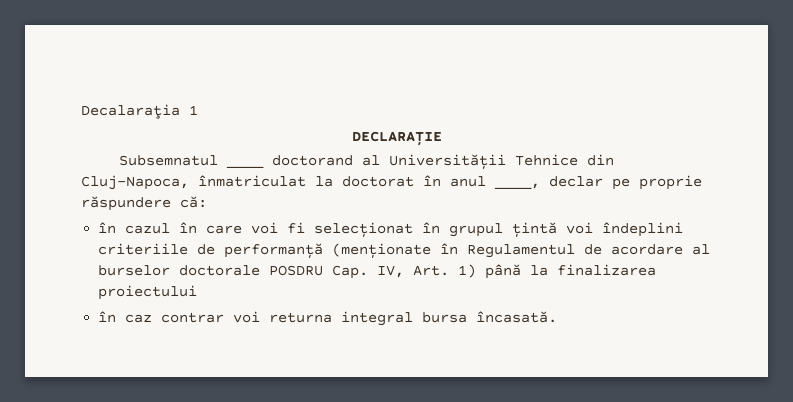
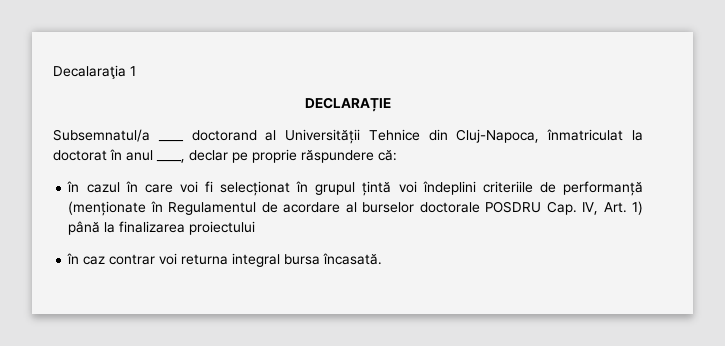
[118,155,218,166] Subsemnatul -> [53,129,150,142] Subsemnatul/a

